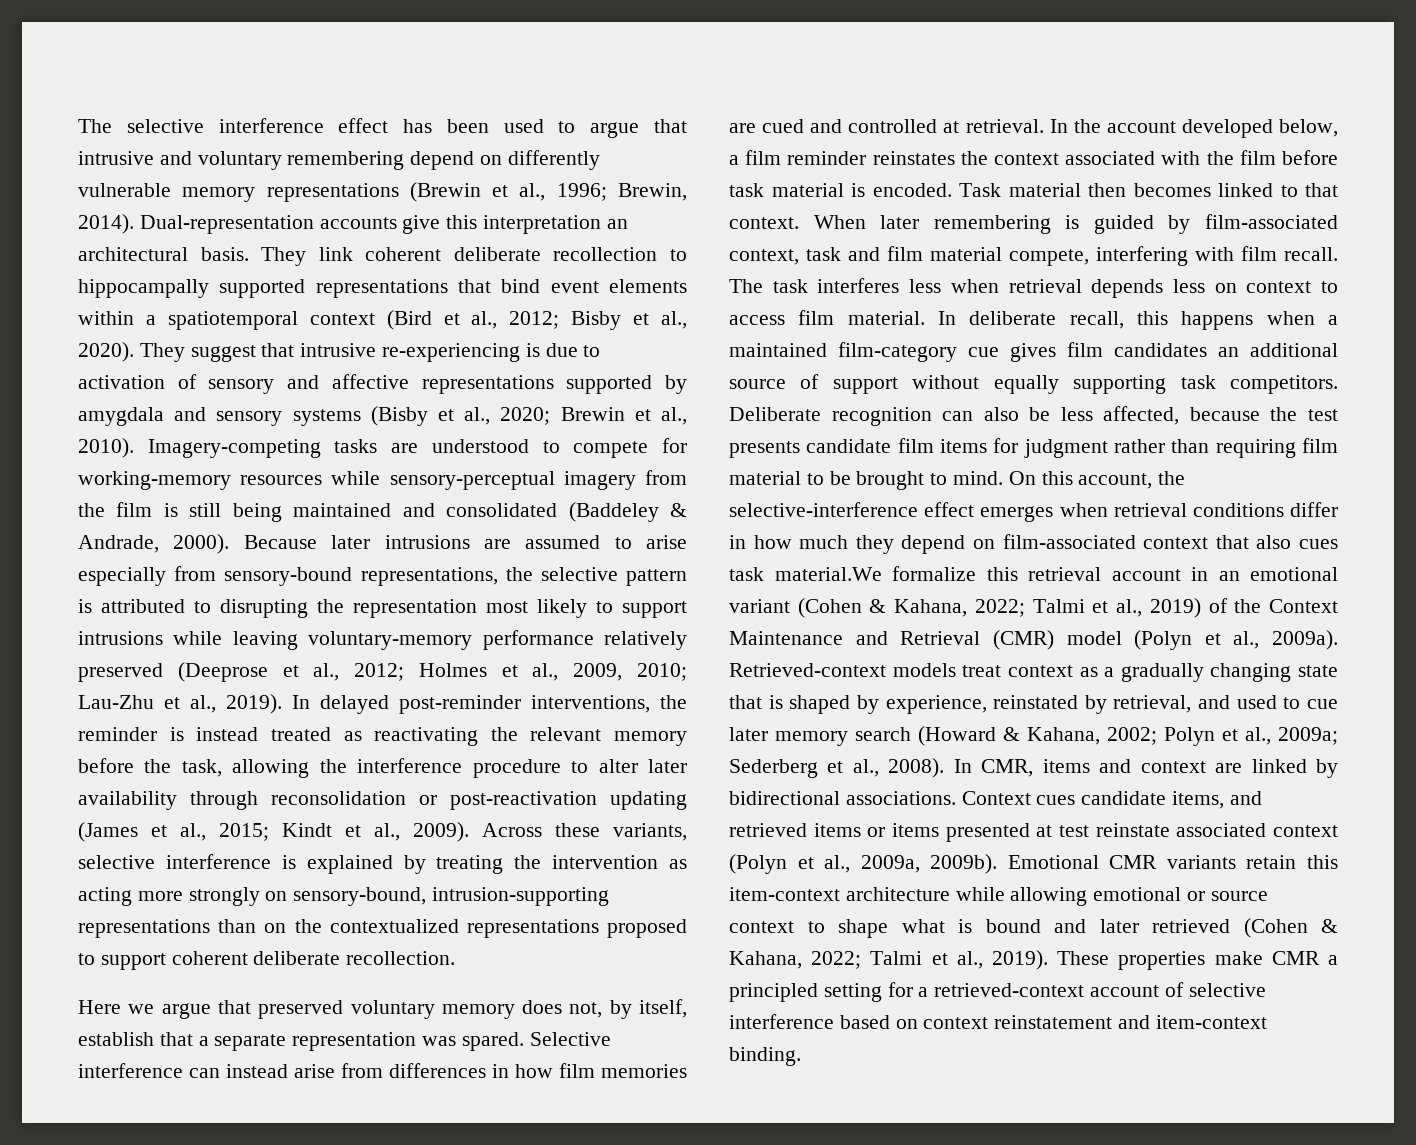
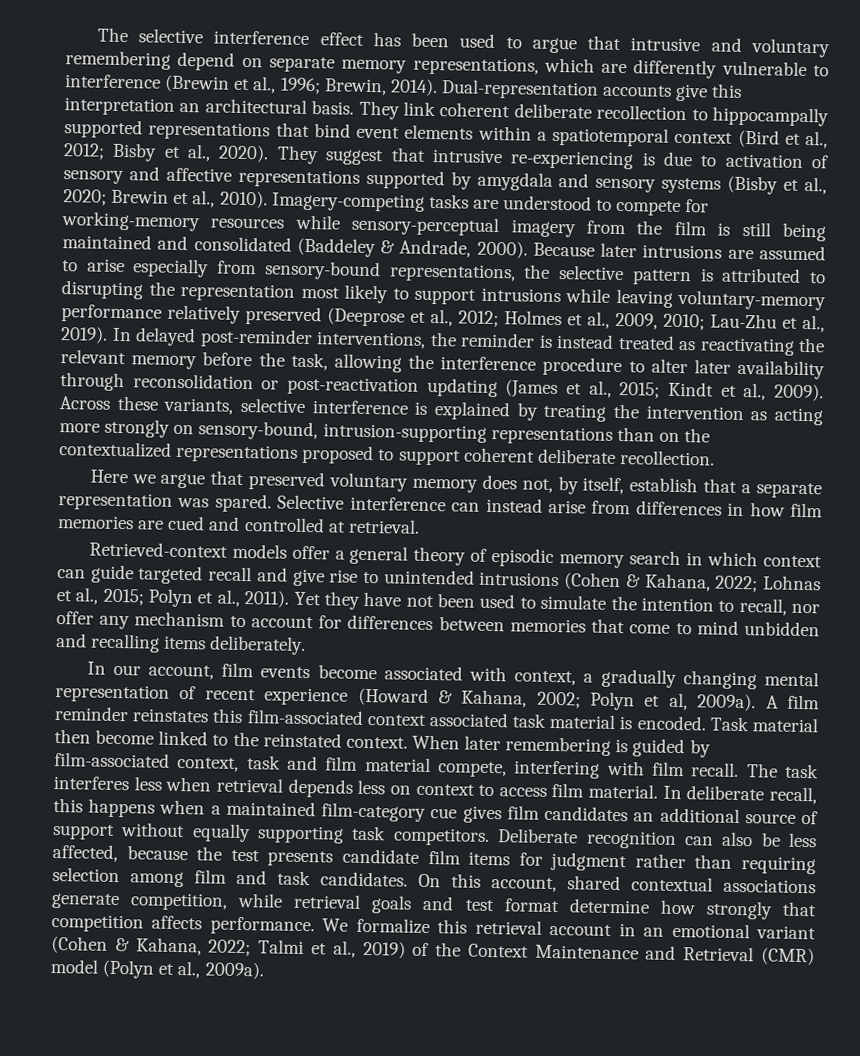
[507,150,600,170] [78,183,399,202] differently vulnerable memory representations -> [268,56,829,79] [65,74,161,89] separate memory representations, which are differently vulnerable to interference
[1049,119,1338,138] [729,150,1338,165] In the account developed below, a film reminder reinstates the context associated with the film before -> [88,541,822,569] [57,564,821,593] [56,587,820,616] [56,611,821,637] [56,633,307,656] [86,661,819,690] [55,684,820,712] [54,706,509,728] // Retrieved-context models offer a general theory of episodic memory search in which context can guide targeted recall and give rise to unintended intrusions (Cohen & Kahana, 2022; Lohnas et al., 2015; Polyn et al., 2011). Yet they have not been used to simulate the intention to recall, nor offer any mechanism to account for differences between memories that come to mind unbidden and recalling items deliberately. // In our account, film events become associated with context, a gradually changing mental representation of recent experience (Howard & Kahana, 2002; Polyn et al, 2009a). A film reminder reinstates this film-associated context associated
[1133,183,1211,197] becomes -> [95,729,155,745] become
[1305,183,1338,197] that -> [232,731,342,748] the reinstated
[1302,438,1338,453] [729,471,1186,490] [729,502,1338,522] [729,534,1338,554] [729,567,882,581] film material to be brought to mind. On this account, the selective-interference effect emerges when retrieval conditions differ in how much they depend on film-associated context that also cues task material.We -> [52,866,816,894] [51,892,818,920] [51,913,349,936] selection among film and task candidates. On this account, shared contextual associations generate competition, while retrieval goals and test format determine how strongly that competition affects performance. We
[729,663,1338,682] [729,695,1338,714] [729,726,1338,746] [729,758,1338,778] [729,791,1262,809] [729,823,1338,842] [729,854,1338,874] [729,887,1268,906] [729,918,1338,938] [729,950,1338,970] [729,982,1266,1002] [729,1014,1267,1029] [729,1047,801,1066] Retrieved-context models treat context as a gradually changing state that is shaped by experience, reinstated by retrieval, and used to cue later memory search (Howard & Kahana, 2002; Polyn et al., 2009a; Sederberg et al., 2008). In CMR, items and context are linked by bidirectional associations. Context cues candidate items, and retrieved items or items presented at test reinstate associated context (Polyn et al., 2009a, 2009b). Emotional CMR variants retain this item-context architecture while allowing emotional or source context to shape what is bound and later retrieved (Cohen & Kahana, 2022; Talmi et al., 2019). These properties make CMR a principled setting for a retrieved-context account of selective interference based on context reinstatement and item-context binding. -> (265, 970) none

